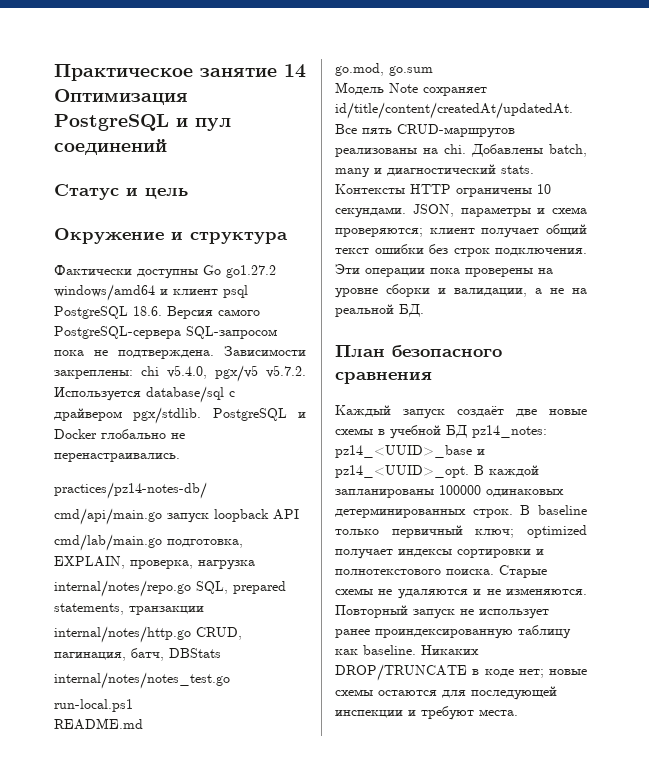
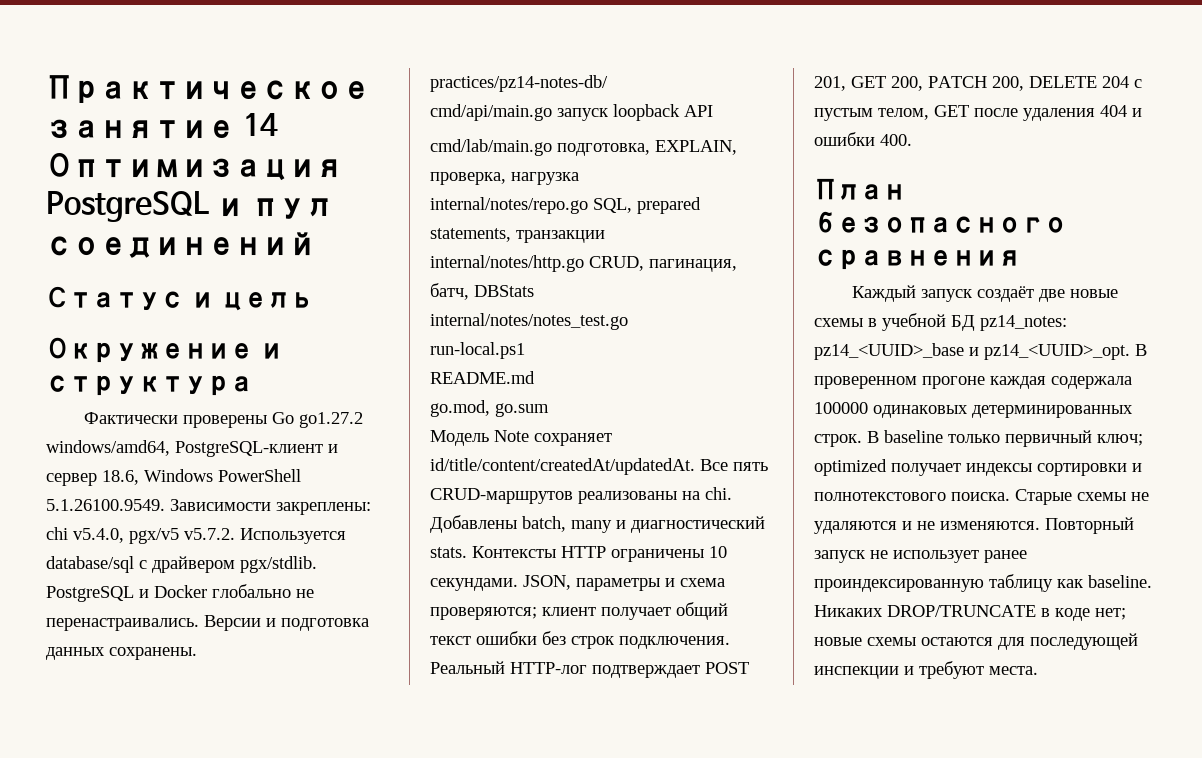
[137,269,198,279] доступны -> [182,415,267,428] проверены
[54,284,248,301] [54,306,260,319] [54,326,277,339] [54,350,214,359] windows/amd64 и клиент psql PostgreSQL 18.6. Версия самого PostgreSQL-сервера SQL-запросом пока не подтверждена. -> [46,440,338,457] [46,469,301,486] [46,499,165,511] windows/amd64, PostgreSQL-клиент и сервер 18.6, Windows PowerShell 5.1.26100.9549.
(180, 457) none -> [204,615,369,631] [46,647,197,660] Версии и подготовка данных сохранены.
[335,264,553,277] [335,284,587,298] [335,304,424,317] Эти операции пока проверены на уровне сборки и валидации, а не на реальной БД. -> [430,661,749,678] [814,76,1142,91] [814,105,1142,121] [814,132,912,146] Реальный HTTP-лог подтверждает POST 201, GET 200, PATCH 200, DELETE 204 с пустым телом, GET после удаления 404 и ошибки 400.
[489,465,539,477] [335,489,434,498] каждой запланированы -> [814,376,1132,389] проверенном прогоне каждая содержала

